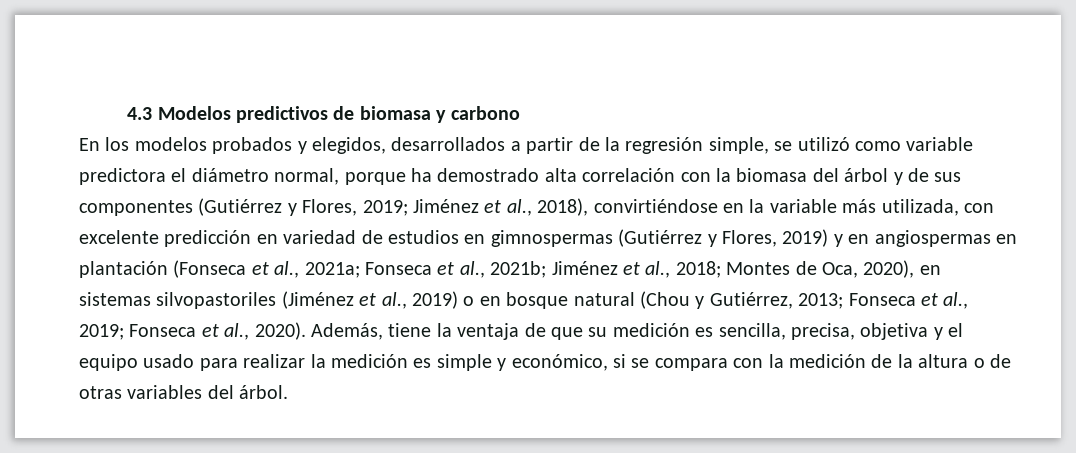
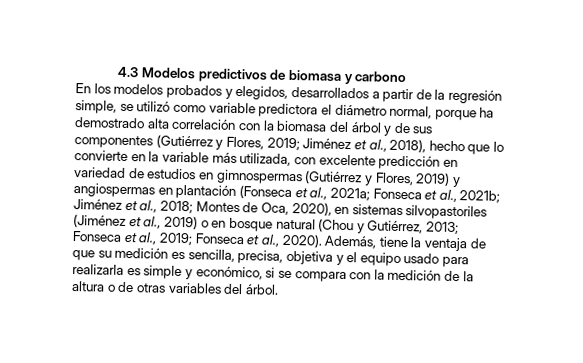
[593,199,718,213] convirtiéndose -> [428,140,505,155] [74,150,128,161] hecho que lo convierte
[848,234,870,244] en -> (461, 182) none
[243,354,408,368] realizar la medición -> [72,263,124,275] realizarla

